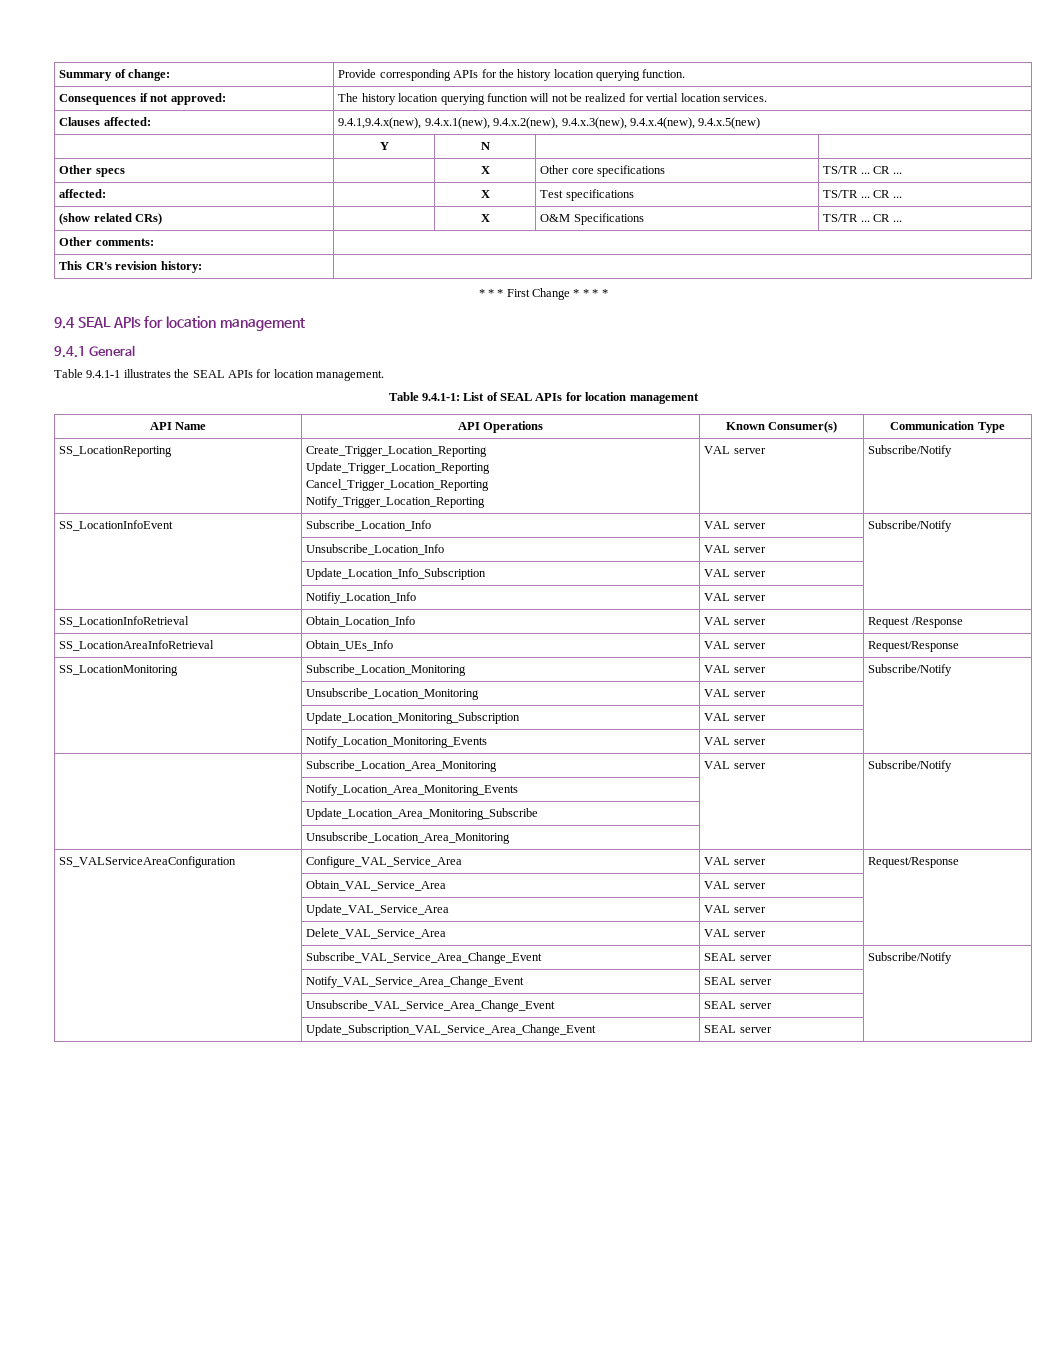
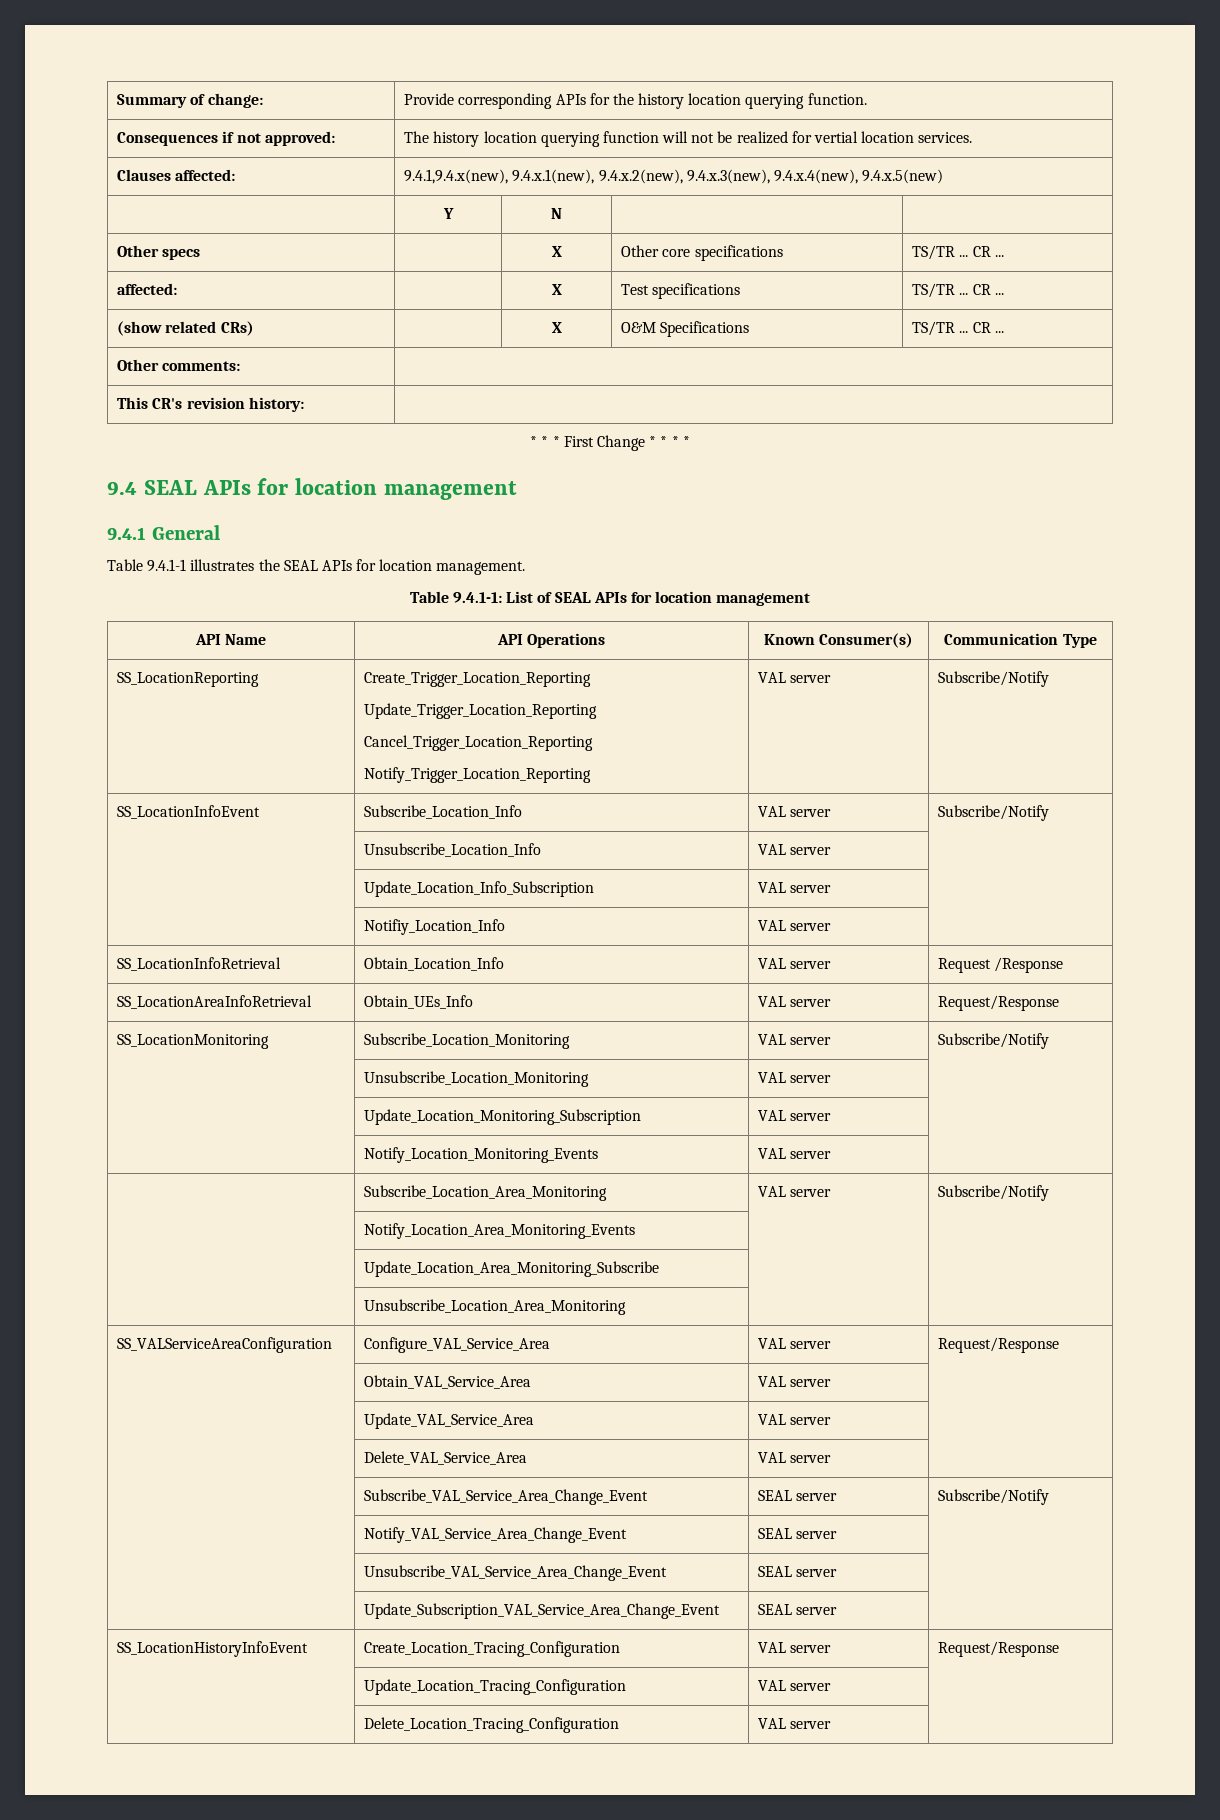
(772, 1030) none -> [117,1641,309,1657] [364,1641,621,1657] [758,1642,832,1653] [938,1641,1060,1657] [364,1679,627,1695] [758,1680,832,1691] [364,1717,620,1733] [758,1718,832,1729] // SS_LocationHistoryInfoEvent | Create_Location_Tracing_Configuration | VAL server | Request/Response // | Update_Location_Tracing_Configuration | VAL server | // | Delete_Location_Tracing_Configuration | VAL server |

